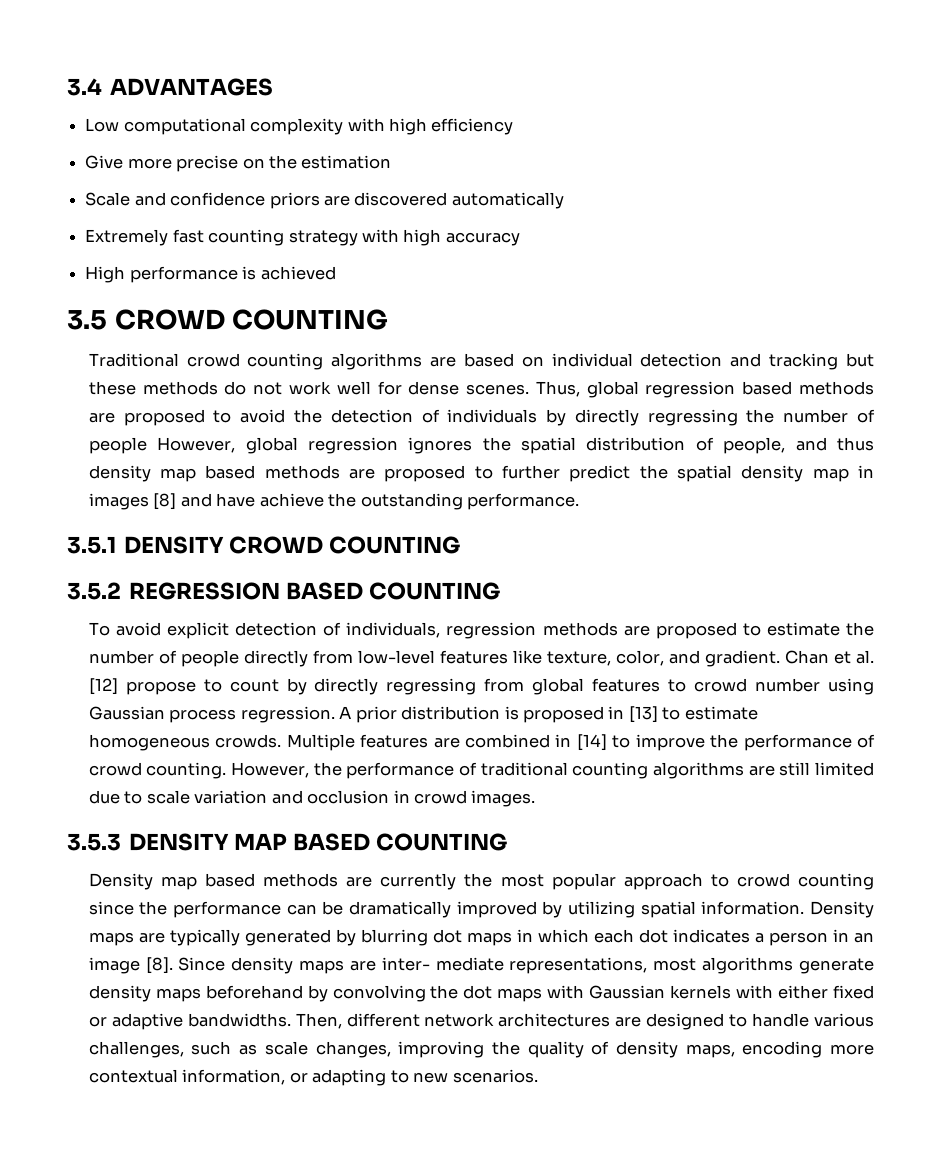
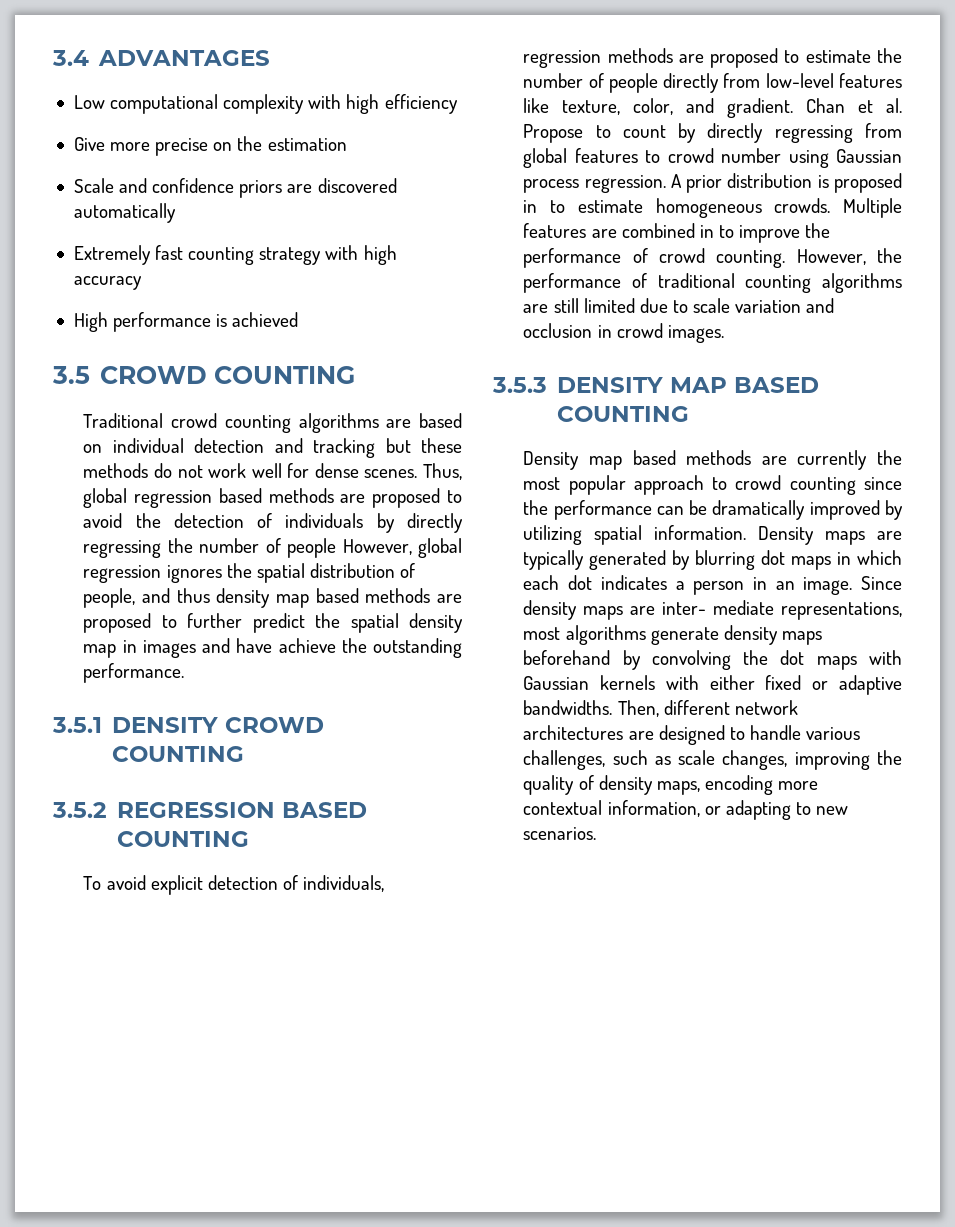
[153,493,177,510] [8] -> (196, 649) none
[88,678,196,695] [12] propose -> [523,124,584,143] Propose
[628,706,658,723] [13] -> (538, 206) none
[576,734,607,751] [14] -> (714, 231) none
[88,957,173,974] image [8]. -> [803,577,853,595] image.

